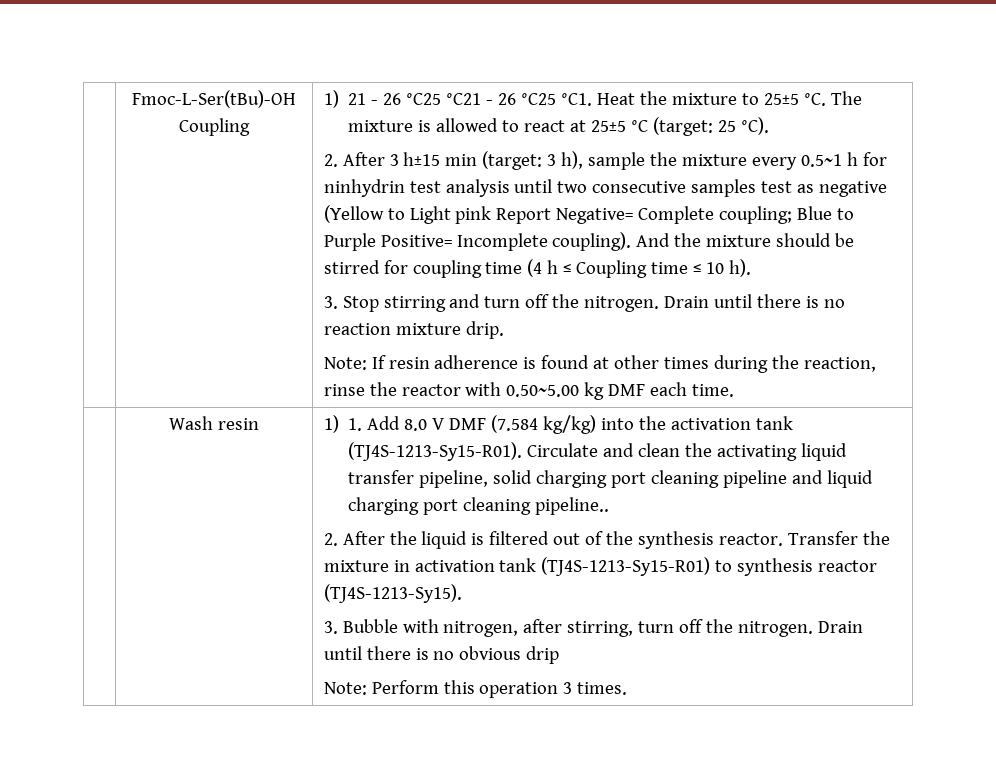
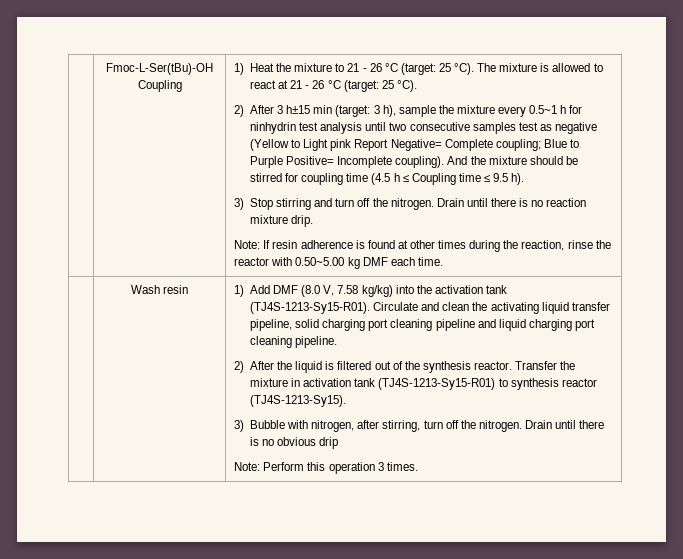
[347,91,826,106] 21 - 26 °C25 °C21 - 26 °C25 °C1. Heat the mixture to 25±5 °C. -> [250,63,475,75] Heat the mixture to 21 - 26 °C (target: 25 °C).
[590,120,626,132] 25±5 -> [290,80,325,89] 21 - 26
[323,154,338,167] 2. -> [234,105,245,117] 2)
[527,259,543,277] (4 -> [371,173,391,185] (4.5
[706,262,725,274] 10 -> [493,173,509,182] 9.5
[323,296,338,309] 3. -> [234,198,245,210] 3)
[347,415,538,433] 1. Add 8.0 V DMF (7.584 -> [250,285,359,297] Add DMF (8.0 V, 7.58
[534,497,609,515] [323,533,338,546] pipeline.. // 2. -> [295,336,338,348] [234,361,245,373] pipeline. // 2)
[323,621,338,634] 3. -> [234,420,245,432] 3)

